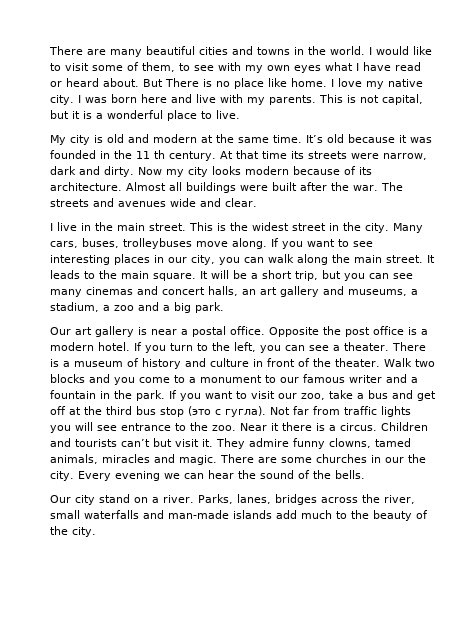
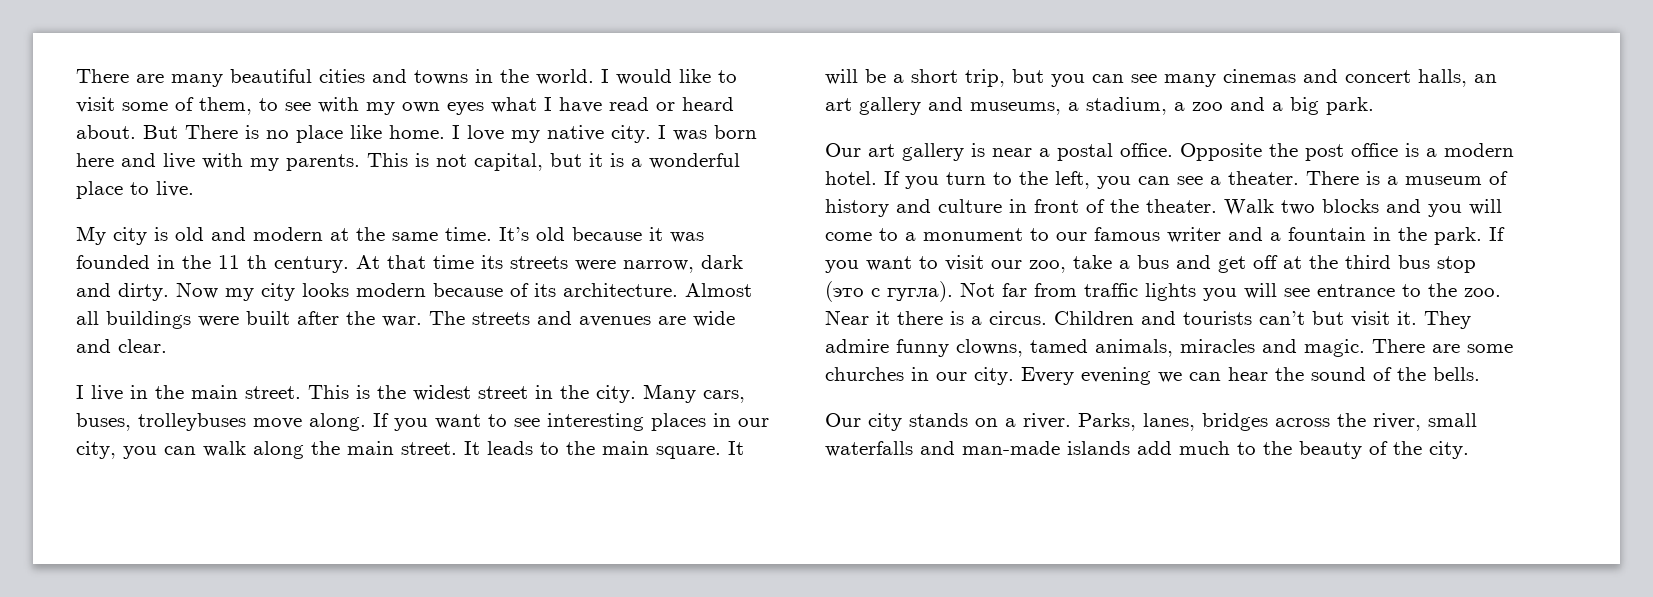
(166, 204) none -> [658,316,686,325] are
(135, 381) none -> [1469,199,1502,215] will
[408,454,426,463] the -> (967, 376) none
[99,494,130,503] stand -> [909,413,968,427] stands

